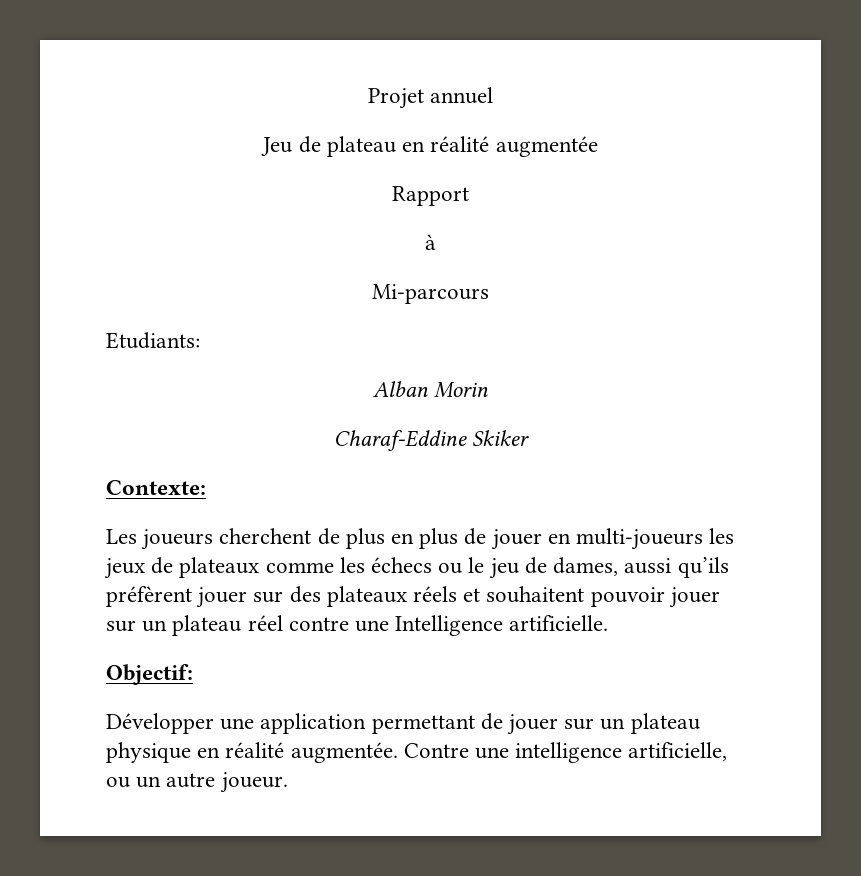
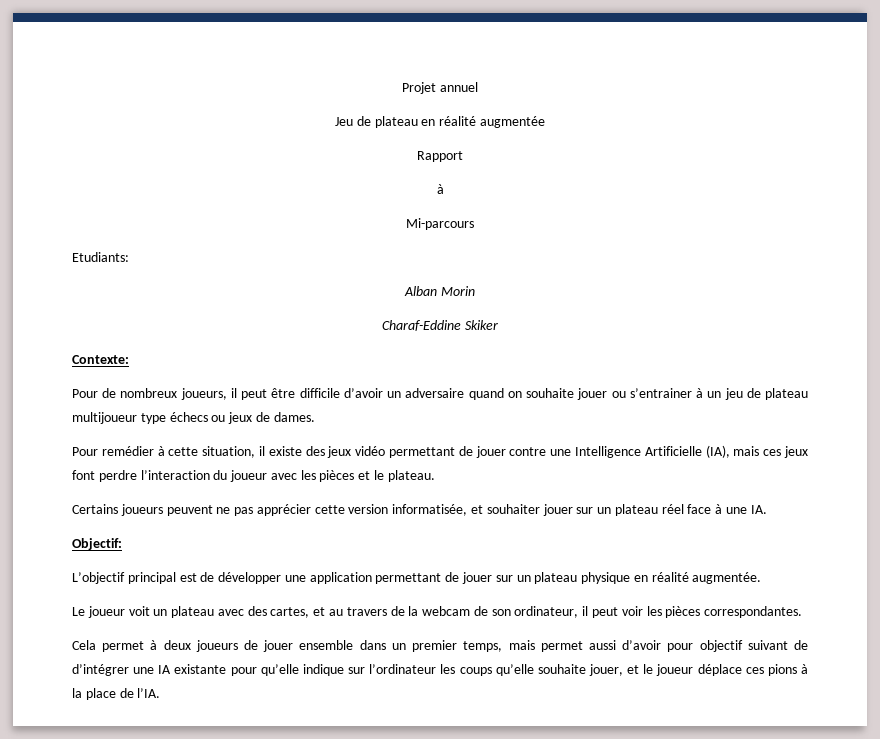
[106,528,735,550] [104,557,729,579] [106,586,665,608] Les joueurs cherchent de plus en plus de jouer en multi-joueurs les jeux de plateaux comme les échecs ou le jeu de dames, aussi qu’ils préfèrent jouer sur des plateaux réels et souhaitent pouvoir -> [72,388,808,400] [72,412,315,424] [72,445,808,458] [72,470,435,482] [72,504,540,516] Pour de nombreux joueurs, il peut être difficile d’avoir un adversaire quand on souhaite jouer ou s’entrainer à un jeu de plateau multijoueur type échecs ou jeux de dames. // Pour remédier à cette situation, il existe des jeux vidéo permettant de jouer contre une Intelligence Artificielle (IA), mais ces jeux font perdre l’interaction du joueur avec les pièces et le plateau. // Certains joueurs peuvent ne pas apprécier cette version informatisée, et souhaiter
[288,615,609,636] [106,664,193,685] [106,713,214,734] contre une Intelligence artificielle. // Objectif: // Développer -> [687,504,767,514] [72,538,122,550] [72,572,282,584] face à une IA. // Objectif: // L’objectif principal est de développer
[403,742,728,763] [106,772,288,793] Contre une intelligence artificielle, ou un autre joueur. -> [72,606,803,618] [72,640,808,652] [72,664,808,676] [72,688,161,700] // Le joueur voit un plateau avec des cartes, et au travers de la webcam de son ordinateur, il peut voir les pièces correspondantes. // Cela permet à deux joueurs de jouer ensemble dans un premier temps, mais permet aussi d’avoir pour objectif suivant de d’intégrer une IA existante pour qu’elle indique sur l’ordinateur les coups qu’elle souhaite jouer, et le joueur déplace ces pions à la place de l’IA.

